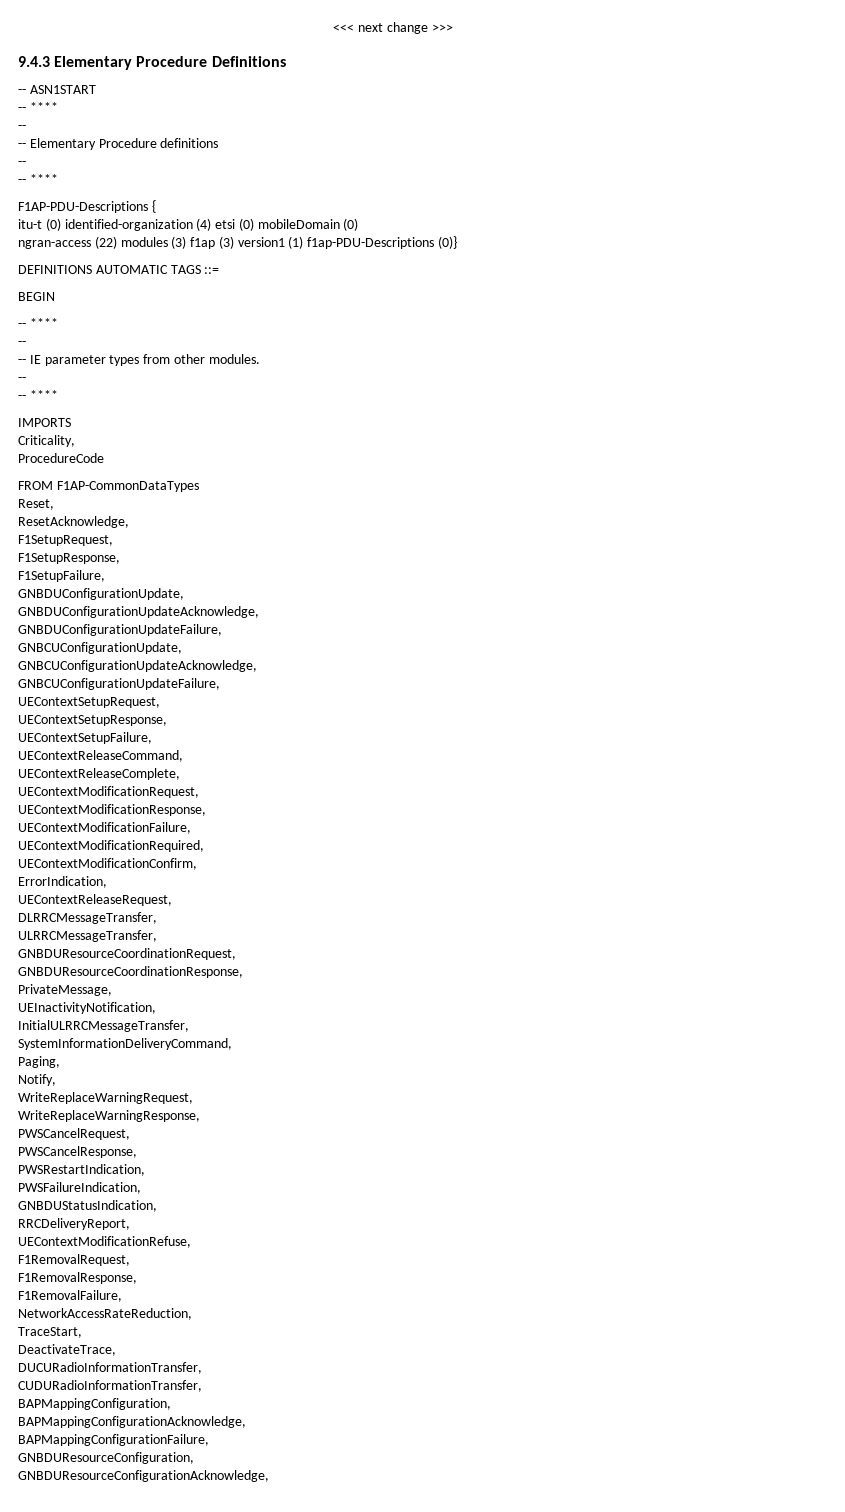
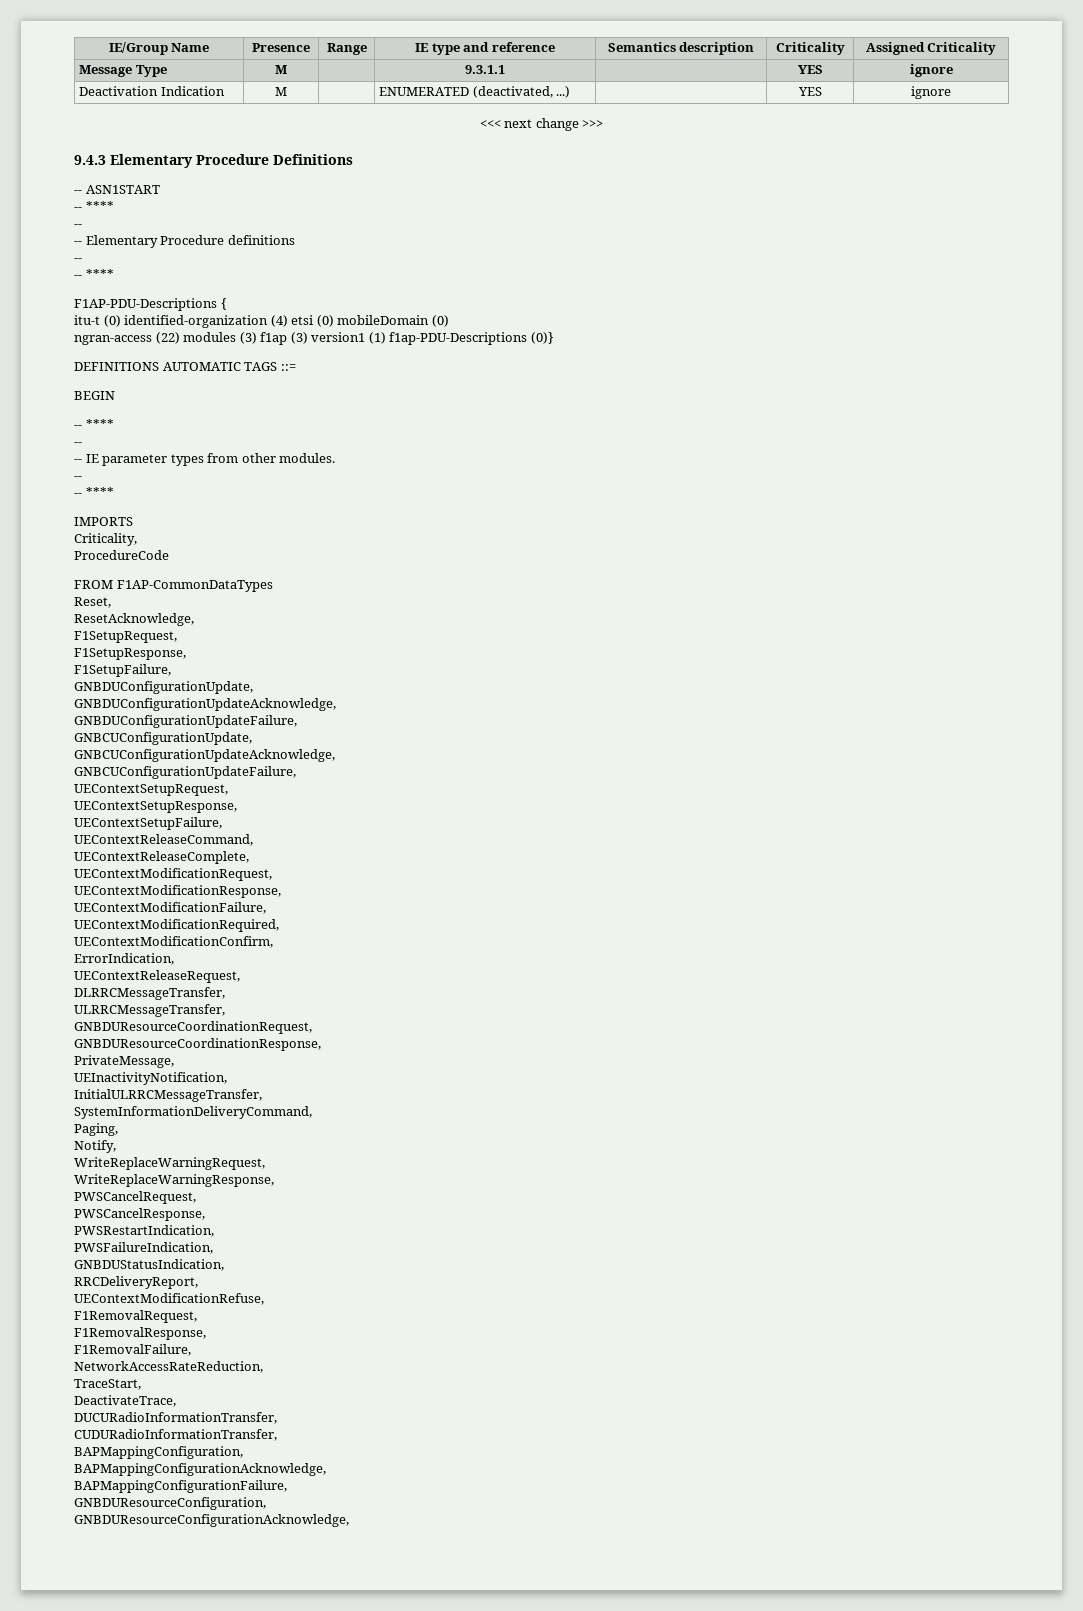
(333, 28) none -> [108,42,210,55] [252,43,310,52] [326,43,367,55] [415,42,555,55] [607,42,755,55] [775,42,845,55] [865,42,997,55] [79,65,167,77] [275,65,288,74] [465,65,505,74] [797,65,823,74] [909,64,953,77] [79,86,225,96] [275,87,287,96] [379,86,571,98] [797,87,822,96] [911,86,951,99] IE/Group Name | Presence | Range | IE type and reference | Semantics description | Criticality | Assigned Criticality // Message Type | M | | 9.3.1.1 | | YES | ignore // Deactivation Indication | M | | ENUMERATED (deactivated, ...) | | YES | ignore //

